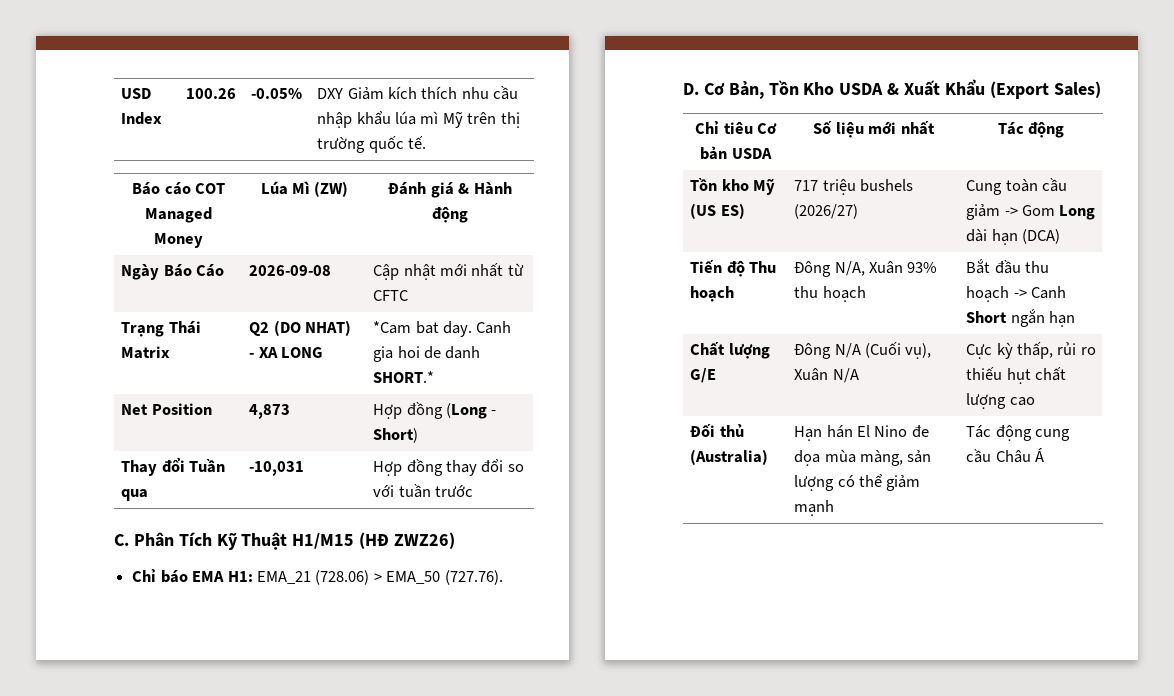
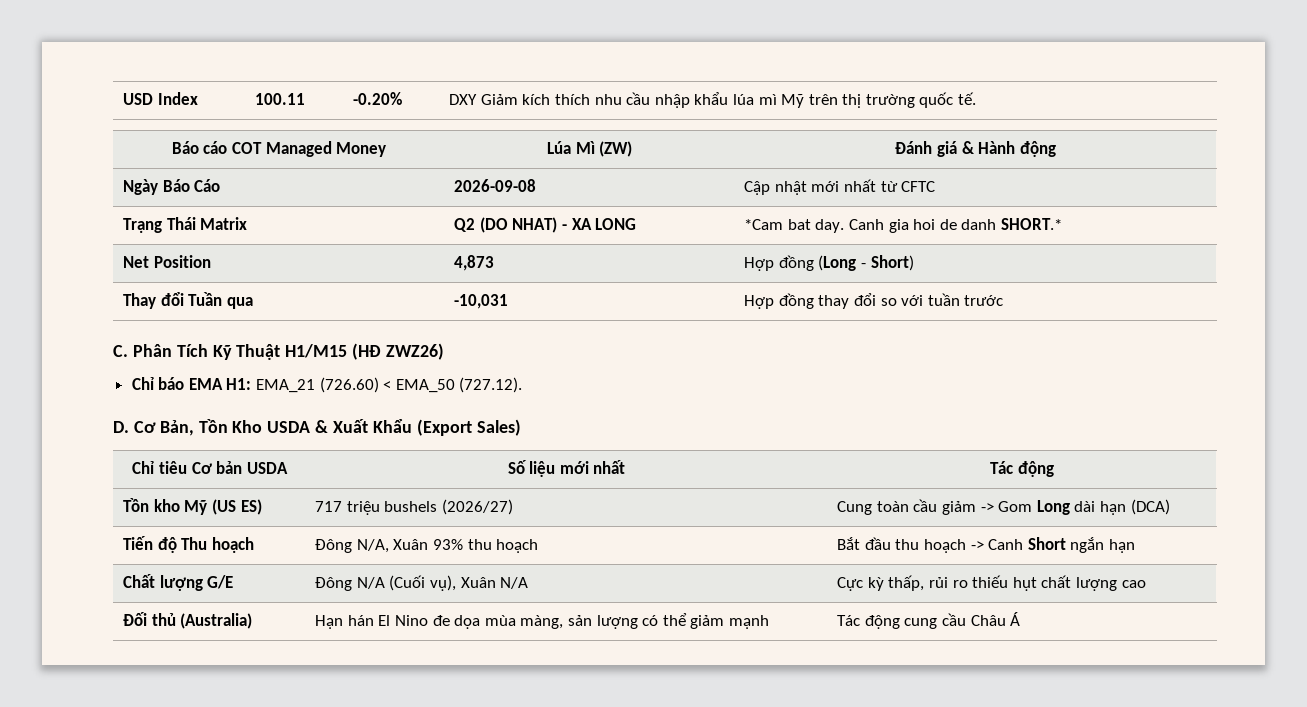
[186,88,237,99] [251,88,303,99] 100.26 | -0.05% -> [255,93,306,105] [353,92,403,105] 100.11 | -0.20%
[315,570,503,585] (728.06) > EMA_50 (727.76). -> [319,377,523,393] (726.60) < EMA_50 (727.12).

